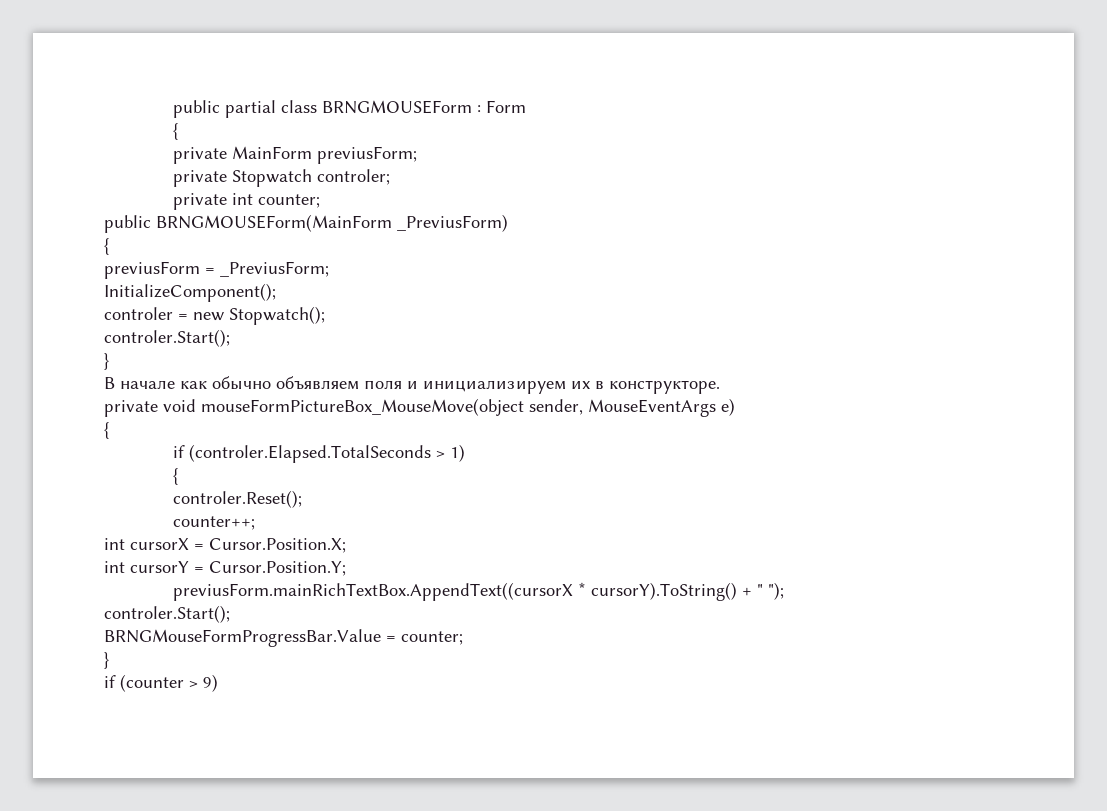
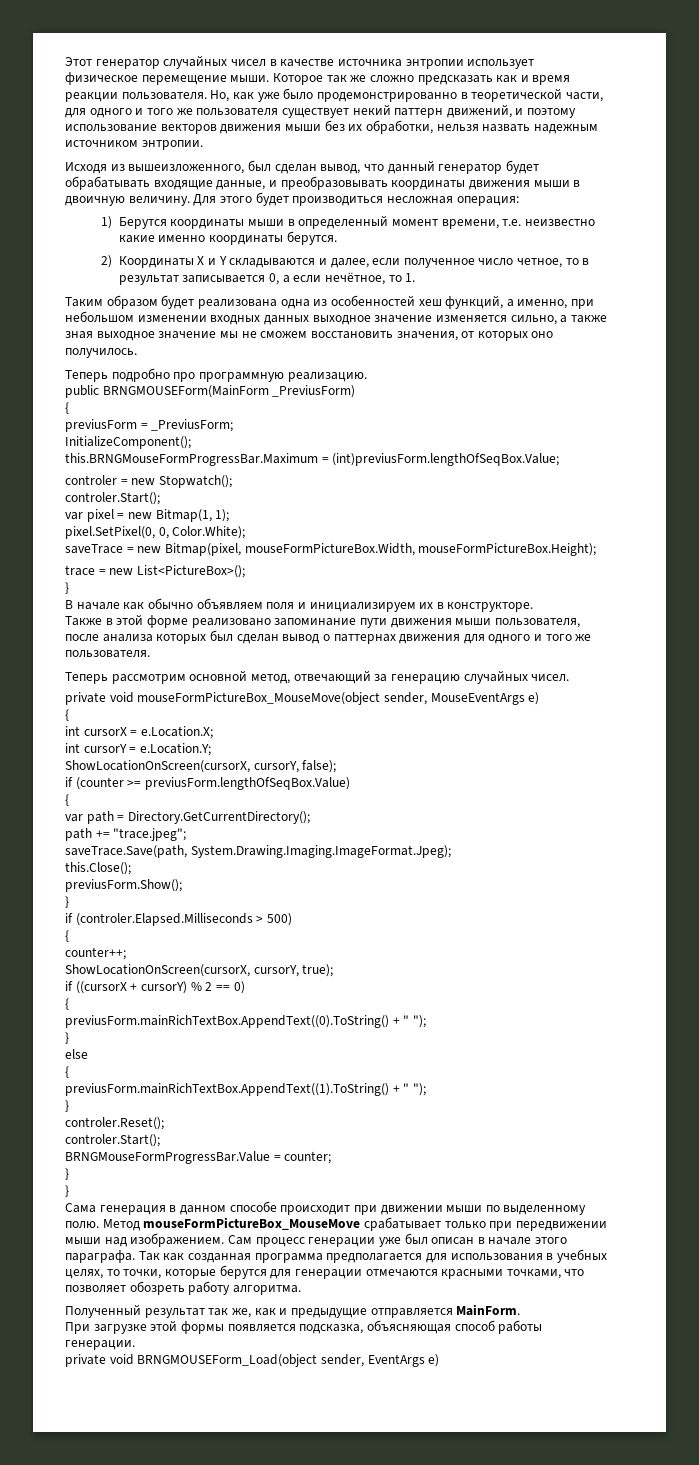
[172,100,526,118] [172,123,178,140] [172,146,417,164] [172,169,390,187] [172,193,320,210] public partial class BRNGMOUSEForm : Form // { // private MainForm previusForm; // private Stopwatch controler; // private int counter; -> [65,55,535,69] [65,72,571,85] [65,88,603,102] [65,104,577,118] [65,120,598,134] [65,140,203,150] [65,160,539,174] [65,176,581,190] [65,192,519,206] [100,215,595,229] [118,231,337,245] [100,255,590,268] [118,272,416,285] [65,295,595,309] [65,311,607,325] [65,331,554,341] [65,348,137,358] [65,368,367,382] Этот генератор случайных чисел в качестве источника энтропии использует физическое перемещение мыши. Которое так же сложно предсказать как и время реакции пользователя. Но, как уже было продемонстрированно в теоретической части, для одного и того же пользователя существует некий паттерн движений, и поэтому использование векторов движения мыши без их обработки, нельзя назвать надежным источником энтропии. // Исходя из вышеизложенного, был сделан вывод, что данный генератор будет обрабатывать входящие данные, и преобразовывать координаты движения мыши в двоичную величину. Для этого будет производиться несложная операция: // 1) Берутся координаты мыши в определенный момент времени, т.е. неизвестно какие именно координаты берутся. // 2) Координаты X и Y складываются и далее, если полученное число четное, то в результат записывается 0, а если нечётное, то 1. // Таким образом будет реализована одна из особенностей хеш функций, а именно, при небольшом изменении входных данных выходное значение изменяется сильно, а также зная выходное значение мы не сможем восстановить значения, от которых оно получилось. // Теперь подробно про программную реализацию.
(276, 292) none -> [65,453,560,466] // this.BRNGMouseFormProgressBar.Maximum = (int)previusForm.lengthOfSeqBox.Value;
(230, 338) none -> [65,509,230,522] [65,526,246,539] [65,543,597,556] [65,565,245,578] // var pixel = new Bitmap(1, 1); // pixel.SetPixel(0, 0, Color.White); // saveTrace = new Bitmap(pixel, mouseFormPictureBox.Width, mouseFormPictureBox.Height); // trace = new List<PictureBox>();
(720, 387) none -> [65,614,580,628] [65,630,592,644] [65,650,150,658] [65,670,570,684] // Также в этой форме реализовано запоминание пути движения мыши пользователя, после анализа которых был сделан вывод о паттернах движения для одного и того же пользователя. // Теперь рассмотрим основной метод, отвечающий за генерацию случайных чисел.
[172,444,465,463] [172,468,178,485] [172,490,302,508] [172,516,255,530] // if (controler.Elapsed.TotalSeconds > 1) // { // controler.Reset(); // counter++; -> (69, 715) none
[209,538,346,553] Cursor.Position.X; -> [140,726,213,739] e.Location.X;
[209,561,346,576] [172,582,784,601] Cursor.Position.Y; // previusForm.mainRichTextBox.AppendText((cursorX * cursorY).ToString() + " "); -> [139,743,211,756] [65,760,337,773] [65,777,350,790] [65,794,69,806] [65,811,310,824] [65,828,187,841] [65,845,451,858] [65,862,131,875] [65,879,182,892] [65,896,69,908] [65,913,292,926] [65,930,69,942] [65,947,126,960] [65,964,334,977] [65,981,245,994] [65,998,69,1010] [65,1015,426,1028] [65,1032,69,1044] [65,1049,88,1059] [65,1066,69,1078] [65,1083,426,1096] [65,1100,69,1112] [65,1117,164,1130] e.Location.Y; // ShowLocationOnScreen(cursorX, cursorY, false); // if (counter >= previusForm.lengthOfSeqBox.Value) // { // var path = Directory.GetCurrentDirectory(); // path += "trace.jpeg"; // saveTrace.Save(path, System.Drawing.Imaging.ImageFormat.Jpeg); // this.Close(); // previusForm.Show(); // } // if (controler.Elapsed.Milliseconds > 500) // { // counter++; // ShowLocationOnScreen(cursorX, cursorY, true); // if ((cursorX + cursorY) % 2 == 0) // { // previusForm.mainRichTextBox.AppendText((0).ToString() + " "); // } // else // { // previusForm.mainRichTextBox.AppendText((1).ToString() + " "); // } // controler.Reset();
[104,674,218,692] if (counter > 9) -> [65,1185,69,1197] [65,1201,587,1215] [65,1217,607,1231] [65,1233,568,1247] [65,1249,607,1263] [65,1265,585,1279] [65,1281,301,1295] [65,1304,521,1318] [65,1320,543,1334] [65,1340,135,1350] [65,1354,440,1367] } // Сама генерация в данном способе происходит при движении мыши по выделенному полю. Метод mouseFormPictureBox_MouseMove срабатывает только при передвижении мыши над изображением. Сам процесс генерации уже был описан в начале этого параграфа. Так как созданная программа предполагается для использования в учебных целях, то точки, которые берутся для генерации отмечаются красными точками, что позволяет обозреть работу алгоритма. // Полученный результат так же, как и предыдущие отправляется MainForm. // При загрузке этой формы появляется подсказка, объясняющая способ работы генерации. // private void BRNGMOUSEForm_Load(object sender, EventArgs e)

